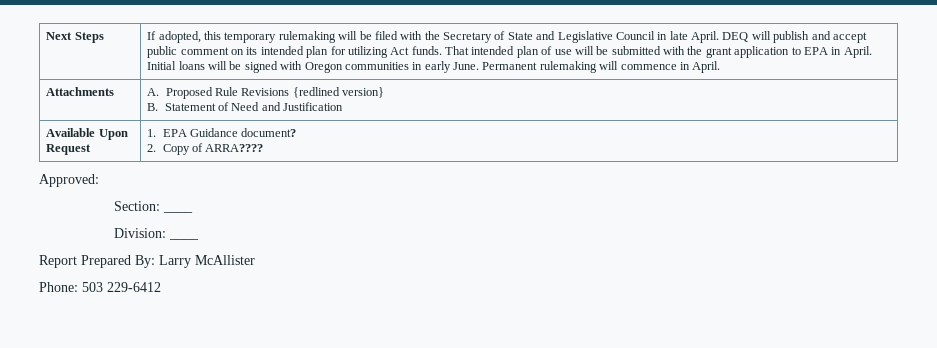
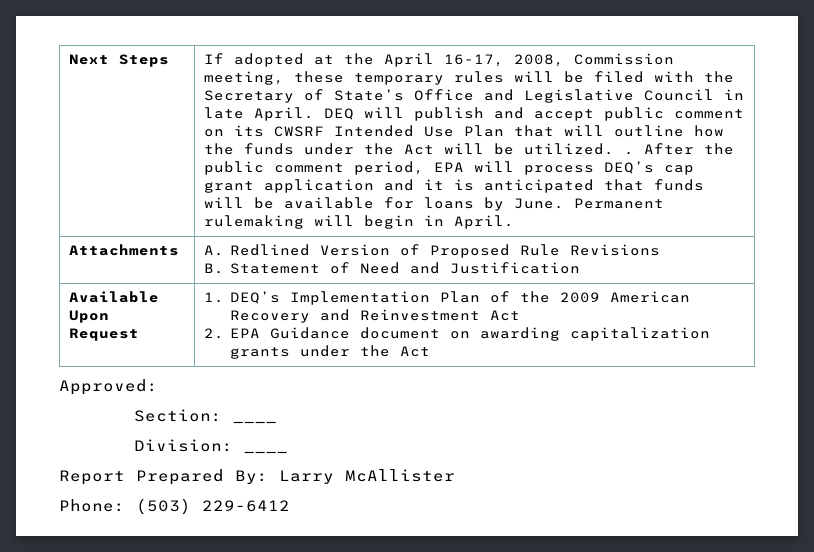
[158,31,336,43] adopted, this temporary rulemaking -> [233,53,674,67] [203,71,504,85] adopted at the April 16-17, 2008, Commission meeting, these temporary rules
[507,32,533,40] State -> [333,89,474,101] State’s Office
[260,46,872,58] [147,61,451,73] intended plan for utilizing Act funds. That intended plan of use will be submitted with the grant application to EPA in April. Initial loans will be signed with Oregon communities in early -> [273,125,724,137] [203,143,734,155] [203,161,694,175] [203,179,704,193] [203,197,504,211] CWSRF Intended Use Plan that will outline how the funds under the Act will be utilized. . After the public comment period, EPA will process DEQ’s cap grant application and it is anticipated that funds will be available for loans by
[620,64,677,70] commence -> [363,215,414,229] begin
(160, 92) none -> [230,244,421,256] Redlined Version of
[292,87,385,98] {redlined version} -> (661, 250) none
[162,128,297,137] [147,143,264,155] EPA Guidance document? // 2. Copy of ARRA???? -> [230,291,691,305] [230,309,521,323] [203,327,711,341] [230,345,431,359] DEQ’s Implementation Plan of the 2009 American Recovery and Reinvestment Act // 2. EPA Guidance document on awarding capitalization grants under the Act
[82,282,103,292] 503 -> [136,498,191,515] (503)

